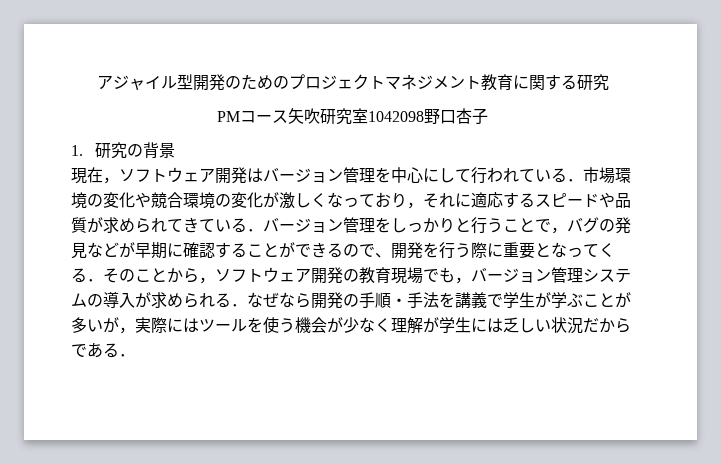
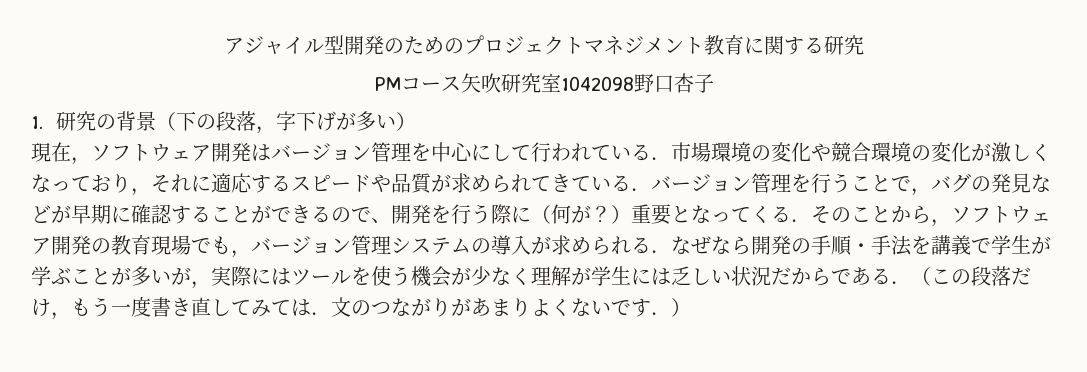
(175, 150) none -> [156,111,417,134] （下の段落，字下げが多い）
[391,218,471,233] しっかりと -> (811, 183) none
(503, 250) none -> [531,204,631,224] （何が？）
(135, 355) none -> [911,266,1031,286] [31,296,691,320] （この段落だけ，もう一度書き直してみては．文のつながりがあまりよくないです．）

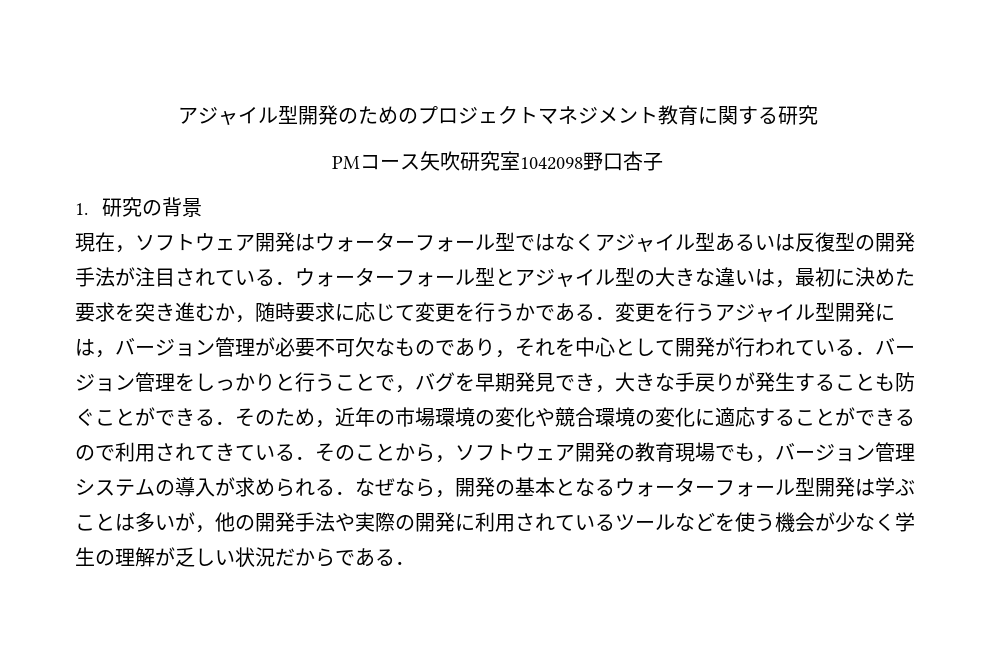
[156,111,417,134] （下の段落，字下げが多い） -> (202, 207) none
[271,142,671,162] バージョン管理を中心にして行われている． -> [315,232,915,252] [75,267,915,288] [75,302,895,323] [75,337,915,358] [75,372,915,393] [75,407,395,428] ウォーターフォール型ではなくアジャイル型あるいは反復型の開発手法が注目されている．ウォーターフォール型とアジャイル型の大きな違いは，最初に決めた要求を突き進むか，随時要求に応じて変更を行うかである．変更を行うアジャイル型開発には，バージョン管理が必要不可欠なものであり，それを中心として開発が行われている．バージョン管理をしっかりと行うことで，バグを早期発見でき，大きな手戻りが発生することも防ぐことができる．そのため，近年の
[971,142,1051,162] [31,173,1051,196] [31,204,771,225] が激しくなっており，それに適応するスピードや品質が求められてきている．バージョン管理を行うことで，バグの発見などが早期に確認することができるので、開発を行う際に（何が？）重要となってく -> [695,407,915,427] [75,442,275,462] に適応することができるので利用されてきてい
[751,235,1051,256] 開発の手順・手法を講義で学生が -> [435,477,875,498] ，開発の基本となるウォーターフォール型開発は
[111,267,131,285] が -> [115,513,135,531] は
[211,266,351,286] 実際にはツール -> [215,512,715,532] 他の開発手法や実際の開発に利用されているツールなど
[531,266,671,286] 理解が学生には -> [895,512,915,532] [75,547,175,567] 学生の理解が
[911,266,1031,286] [31,296,691,320] （この段落だけ，もう一度書き直してみては．文のつながりがあまりよくないです．） -> (415, 563) none

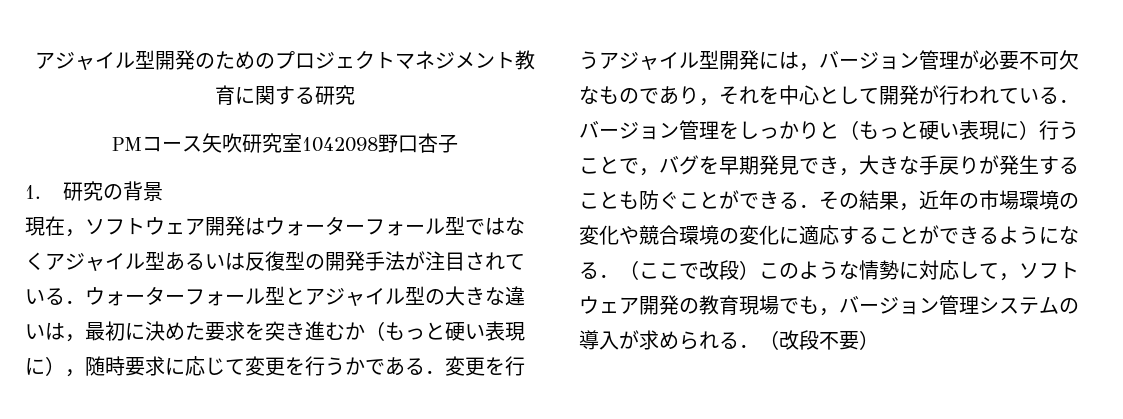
(235, 312) none -> [365,321,525,341] [25,356,65,376] （もっと硬い表現に）
(295, 382) none -> [839,120,1039,140] （もっと硬い表現に）
[275,408,315,427] ため -> [859,190,899,210] 結果
[75,442,435,462] ので利用されてきている．そのことから -> [999,226,1079,244] [579,260,999,280] ようになる．（ここで改段）このような情勢に対応して
[355,477,915,498] [75,512,915,533] [75,547,415,567] なぜなら，開発の基本となるウォーターフォール型開発は学ぶことは多いが，他の開発手法や実際の開発に利用されているツールなどを使う機会が少なく学生の理解が乏しい状況だからである． -> [759,330,879,350] （改段不要）

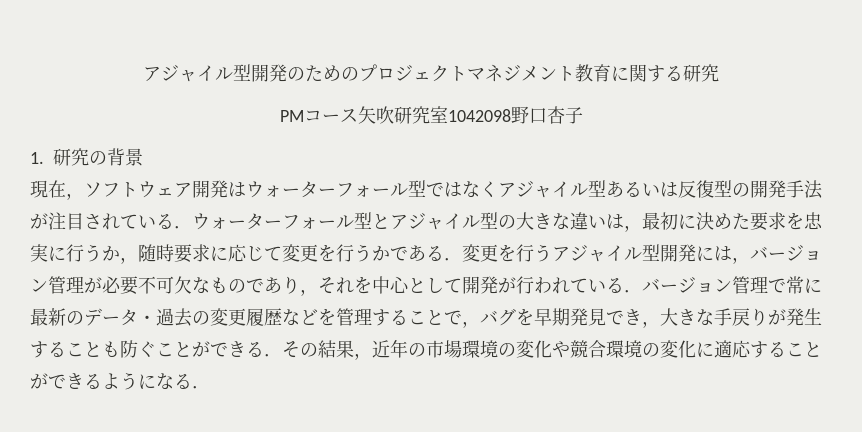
[265,321,525,341] [25,356,65,376] 突き進むか（もっと硬い表現に） -> [804,212,823,230] [30,244,120,262] 忠実に行うか
[719,120,1079,140] をしっかりと（もっと硬い表現に）行う -> [768,276,822,294] [30,308,408,327] で常に最新のデータ・過去の変更履歴などを管理する
[619,260,1079,281] [579,295,1079,316] [579,330,879,350] （ここで改段）このような情勢に対応して，ソフトウェア開発の教育現場でも，バージョン管理システムの導入が求められる．（改段不要） -> (210, 387) none

